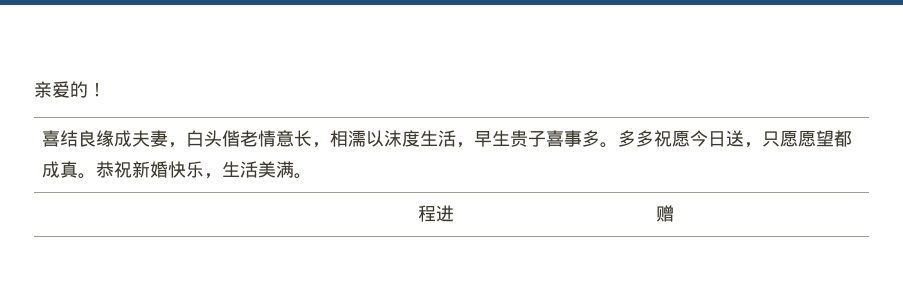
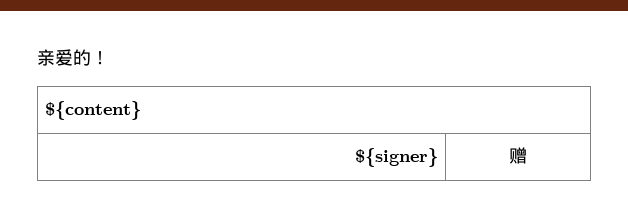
[42,130,853,148] [42,161,313,179] [417,205,454,222] 喜结良缘成夫妻，白头偕老情意长，相濡以沫度生活，早生贵子喜事多。多多祝愿今日送，只愿愿望都成真。恭祝新婚快乐，生活美满。 // 程进 -> [45,101,142,120] [354,148,438,167] ${content} // ${signer}

